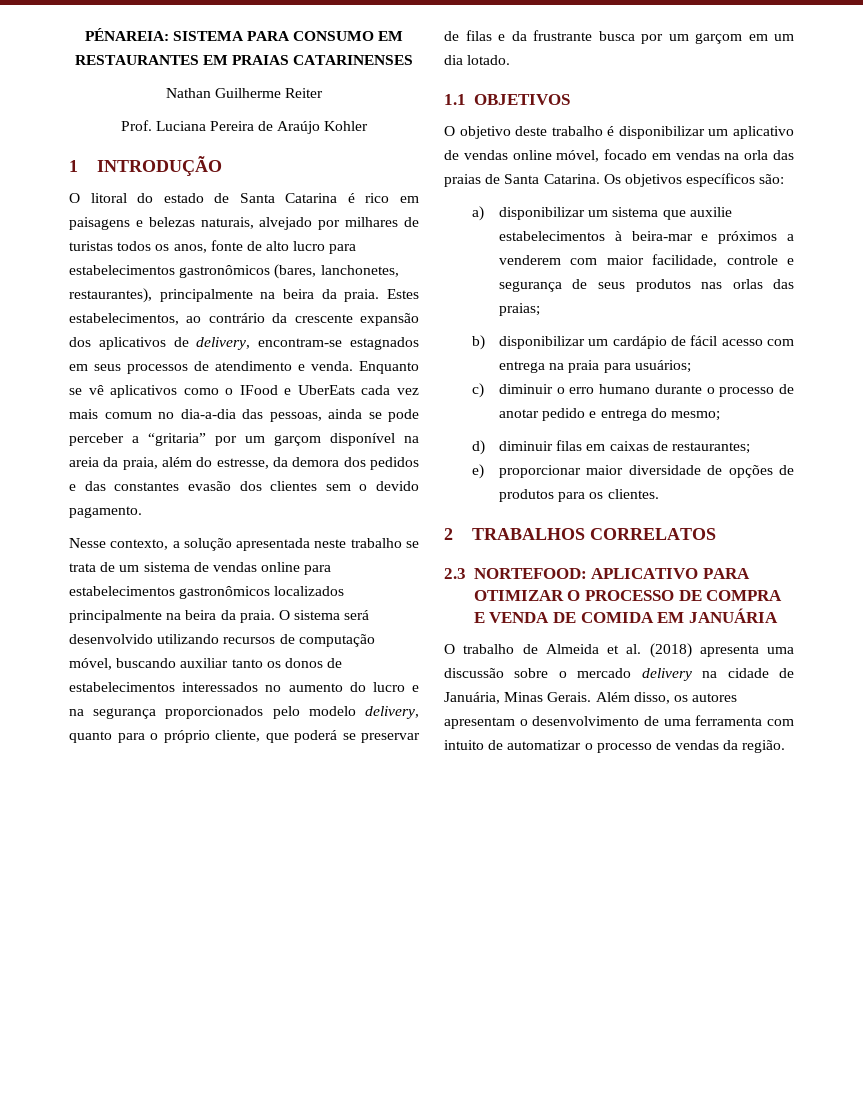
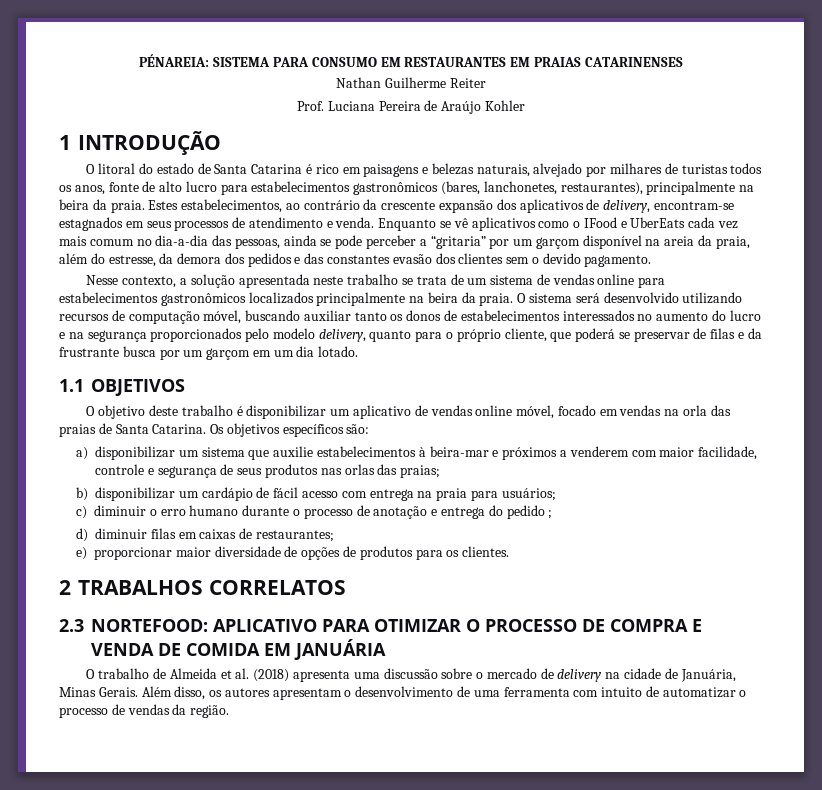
[498,408,586,421] anotar pedido -> [373,506,428,519] anotação
[670,411,720,421] mesmo; -> [506,505,553,519] pedido ;
(632, 673) none -> [540,668,554,679] de

